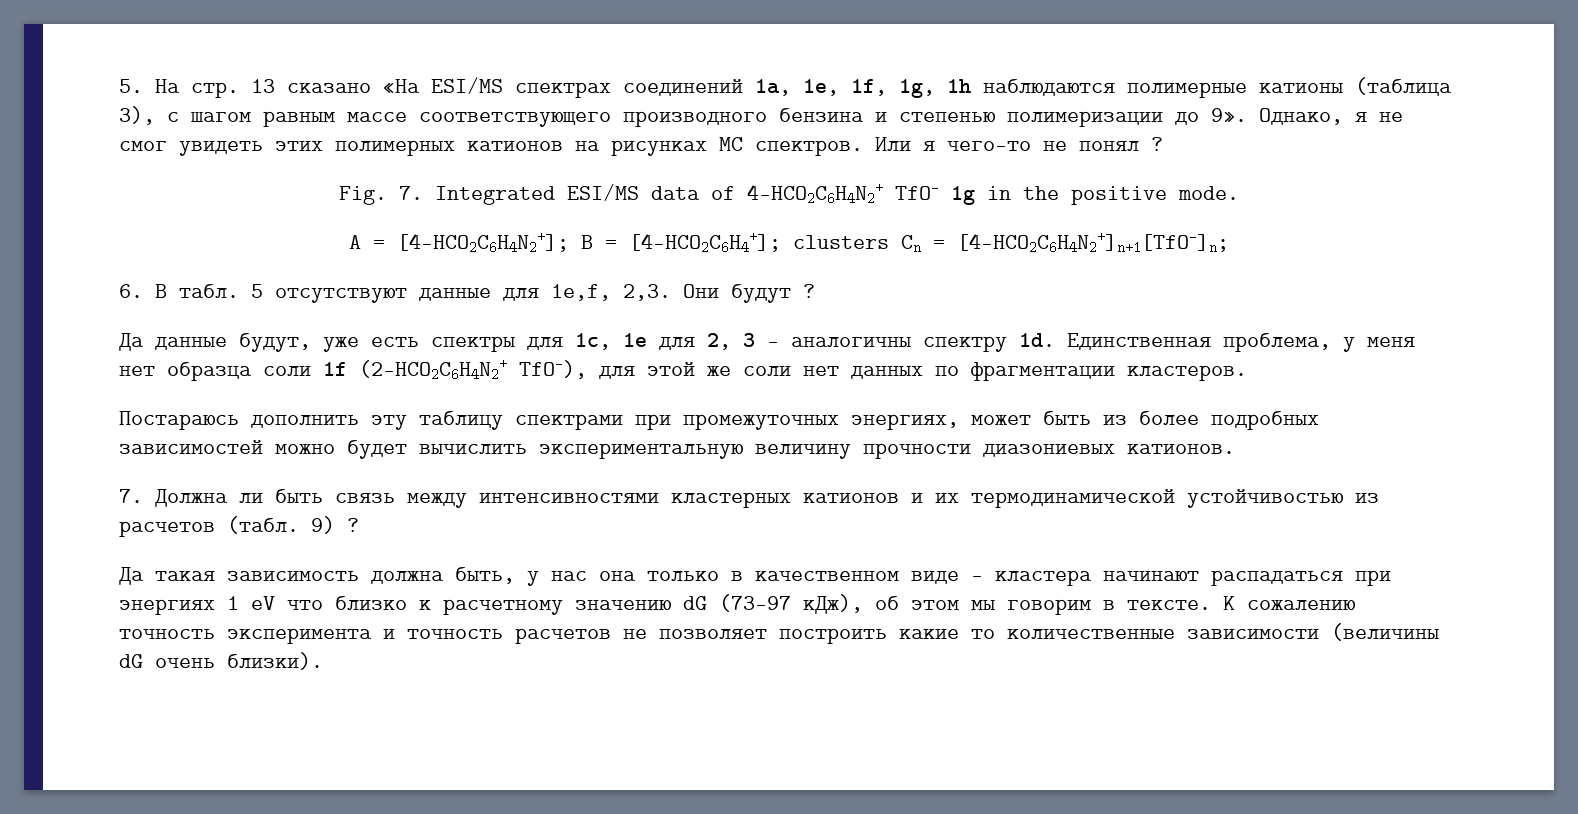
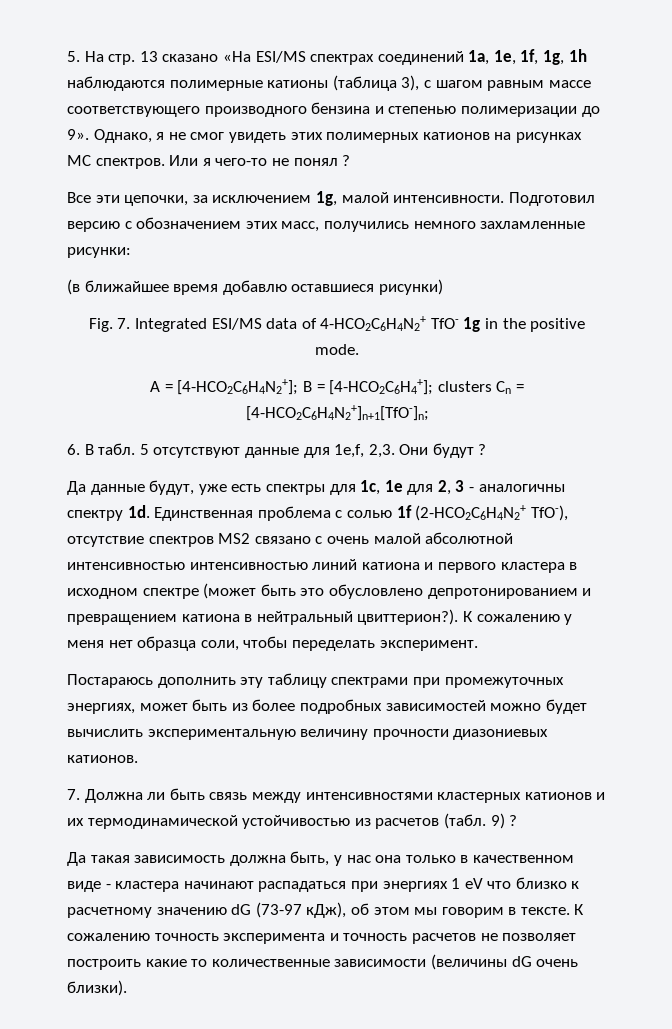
(1163, 144) none -> [67,191,595,206] [67,217,586,232] [67,247,131,258] [67,279,443,295] // Все эти цепочки, за исключением 1g, малой интенсивности. Подготовил версию с обозначением этих масс, получились немного захламленные рисунки: // (в ближайшее время добавлю оставшиеся рисунки)
[1223,333,1415,352] [119,357,1247,381] проблема, у меня нет образца соли 1f (2-HCO2C6H4N2+ TfO-), для этой же соли нет данных по фрагментации кластеров. -> [257,505,568,521] [67,532,514,547] [67,559,578,573] [67,583,592,599] [67,609,573,625] [67,636,478,651] проблема с солью 1f (2-HCO2C6H4N2+ TfO-), отсутствие спектров MS2 связано с очень малой абсолютной интенсивностью интенсивностью линий катиона и первого кластера в исходном спектре (может быть это обусловлено депротонированием и превращением катиона в нейтральный цвиттерион?). К сожалению у меня нет образца соли, чтобы переделать эксперимент.

